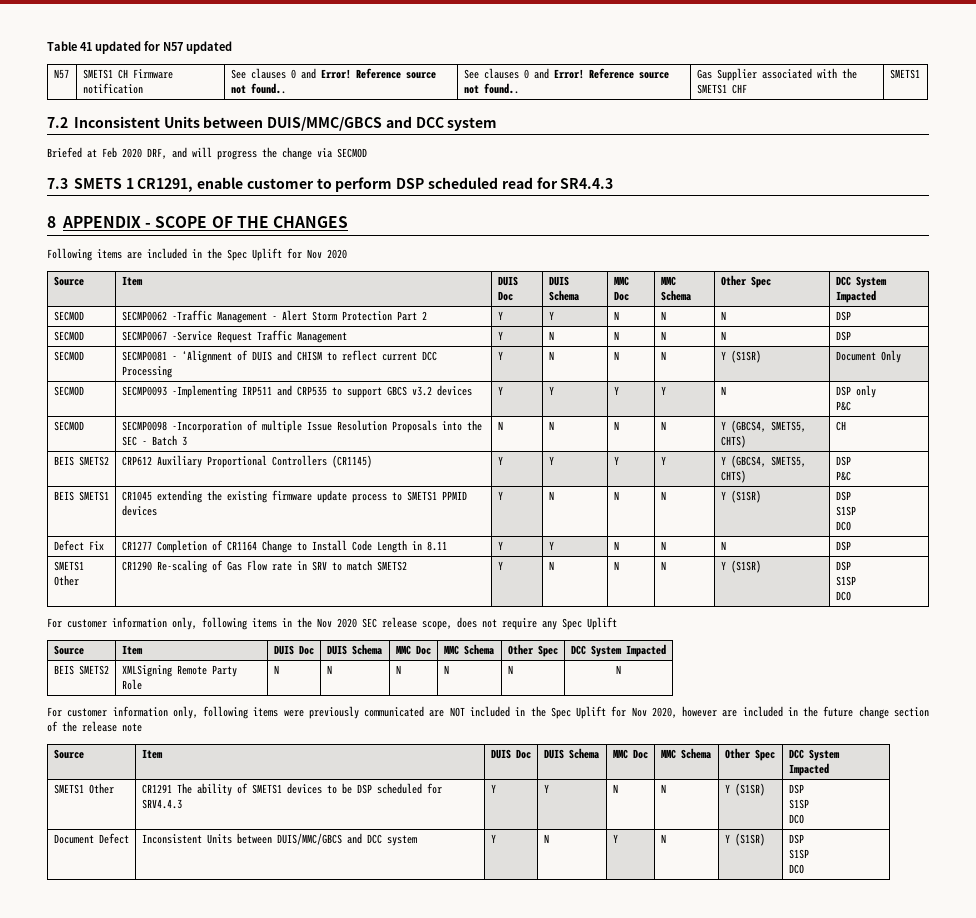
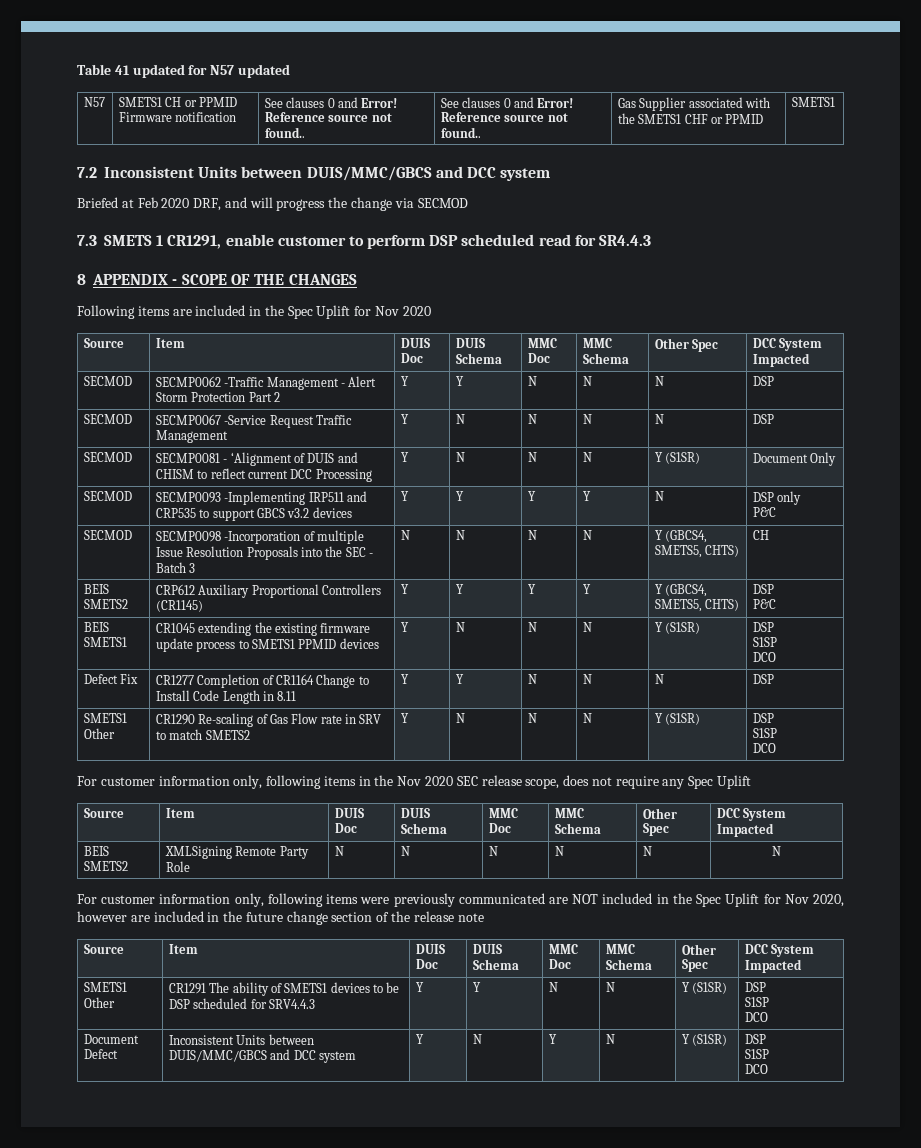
(128, 74) none -> [184,97,237,107] or PPMID
(747, 89) none -> [710,114,764,124] or PPMID

